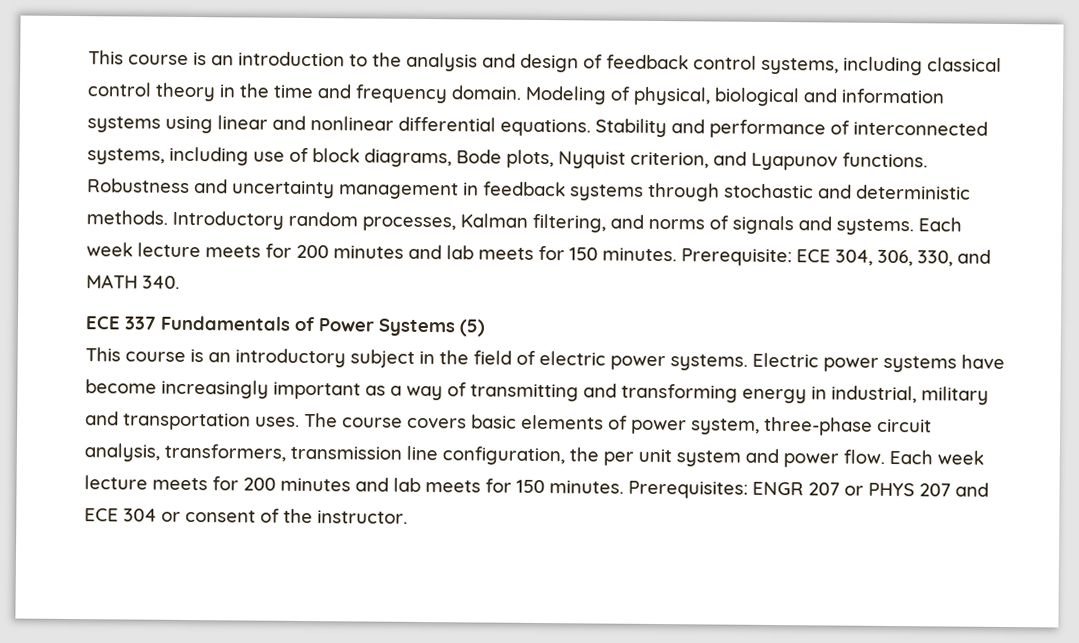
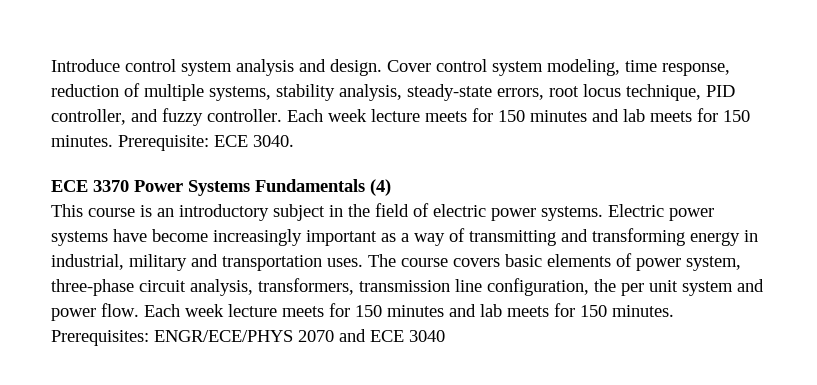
[88,50,1002,76] [87,82,944,107] [87,115,988,139] [87,146,928,171] [87,178,971,202] [86,210,962,236] [86,242,329,259] This course is an introduction to the analysis and design of feedback control systems, including classical control theory in the time and frequency domain. Modeling of physical, biological and information systems using linear and nonlinear differential equations. Stability and performance of interconnected systems, including use of block diagrams, Bode plots, Nyquist criterion, and Lyapunov functions. Robustness and uncertainty management in feedback systems through stochastic and deterministic methods. Introductory random processes, Kalman filtering, and norms of signals and systems. Each week lecture meets for 200 -> [51,59,730,76] [51,83,735,101] [51,108,525,126] Introduce control system analysis and design. Cover control system modeling, time response, reduction of multiple systems, stability analysis, steady-state errors, root locus technique, PID controller, and fuzzy controller. Each week lecture meets for 150
[835,249,991,267] [86,274,180,289] [85,315,486,337] 304, 306, 330, and MATH 340. // ECE 337 Fundamentals of Power Systems (5) -> [253,135,294,147] [51,179,391,196] 3040. // ECE 3370 Power Systems Fundamentals (4)
[243,477,276,491] 200 -> [355,305,382,317] 150
[752,481,989,497] [84,508,408,524] ENGR 207 or PHYS 207 and ECE 304 or consent of the instructor. -> [154,329,445,342] ENGR/ECE/PHYS 2070 and ECE 3040

